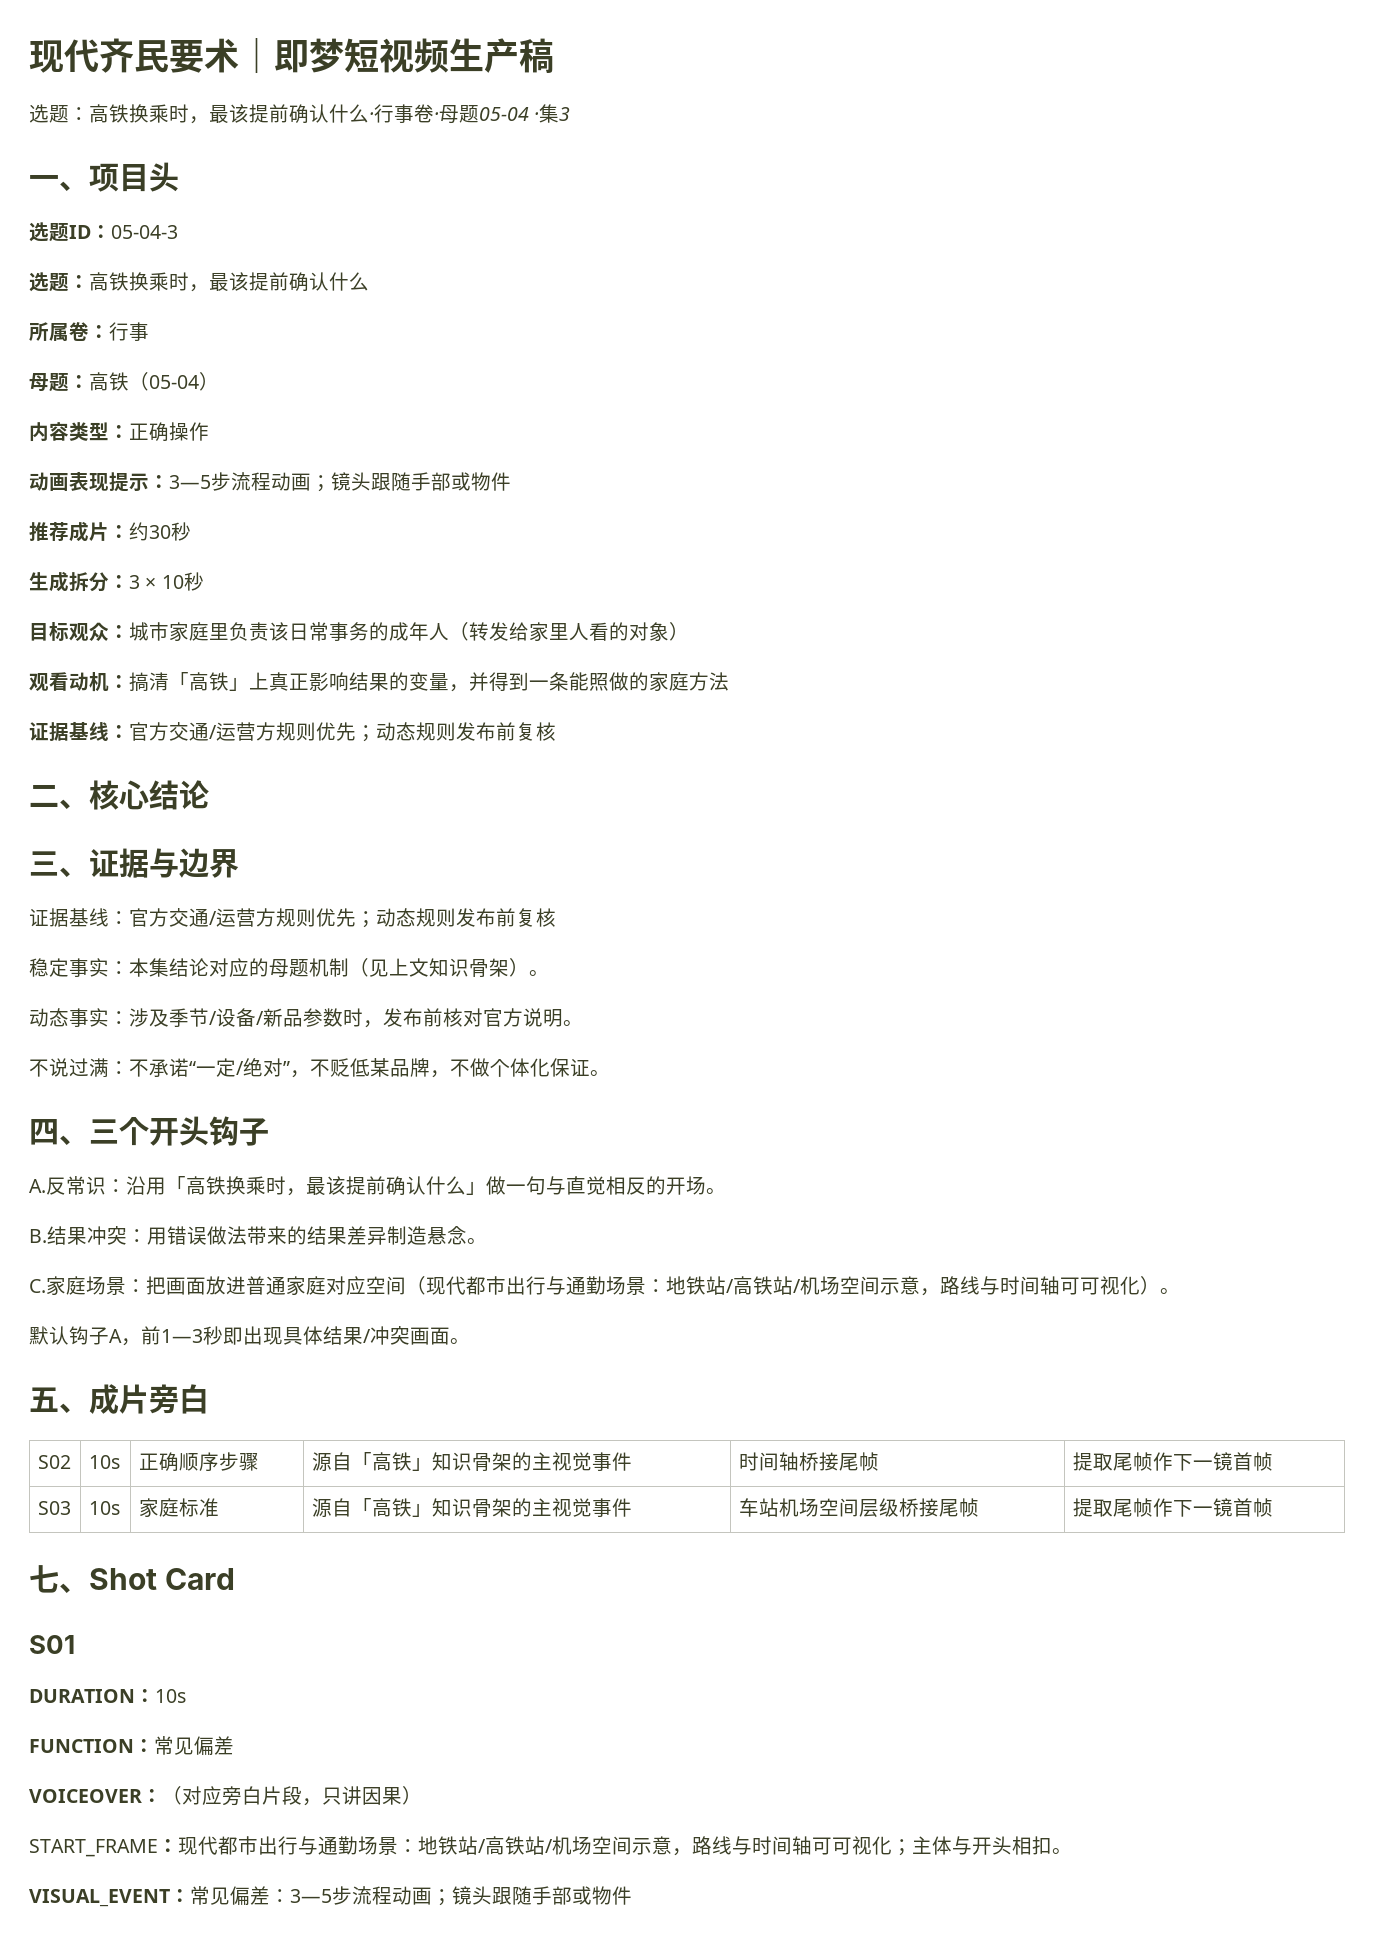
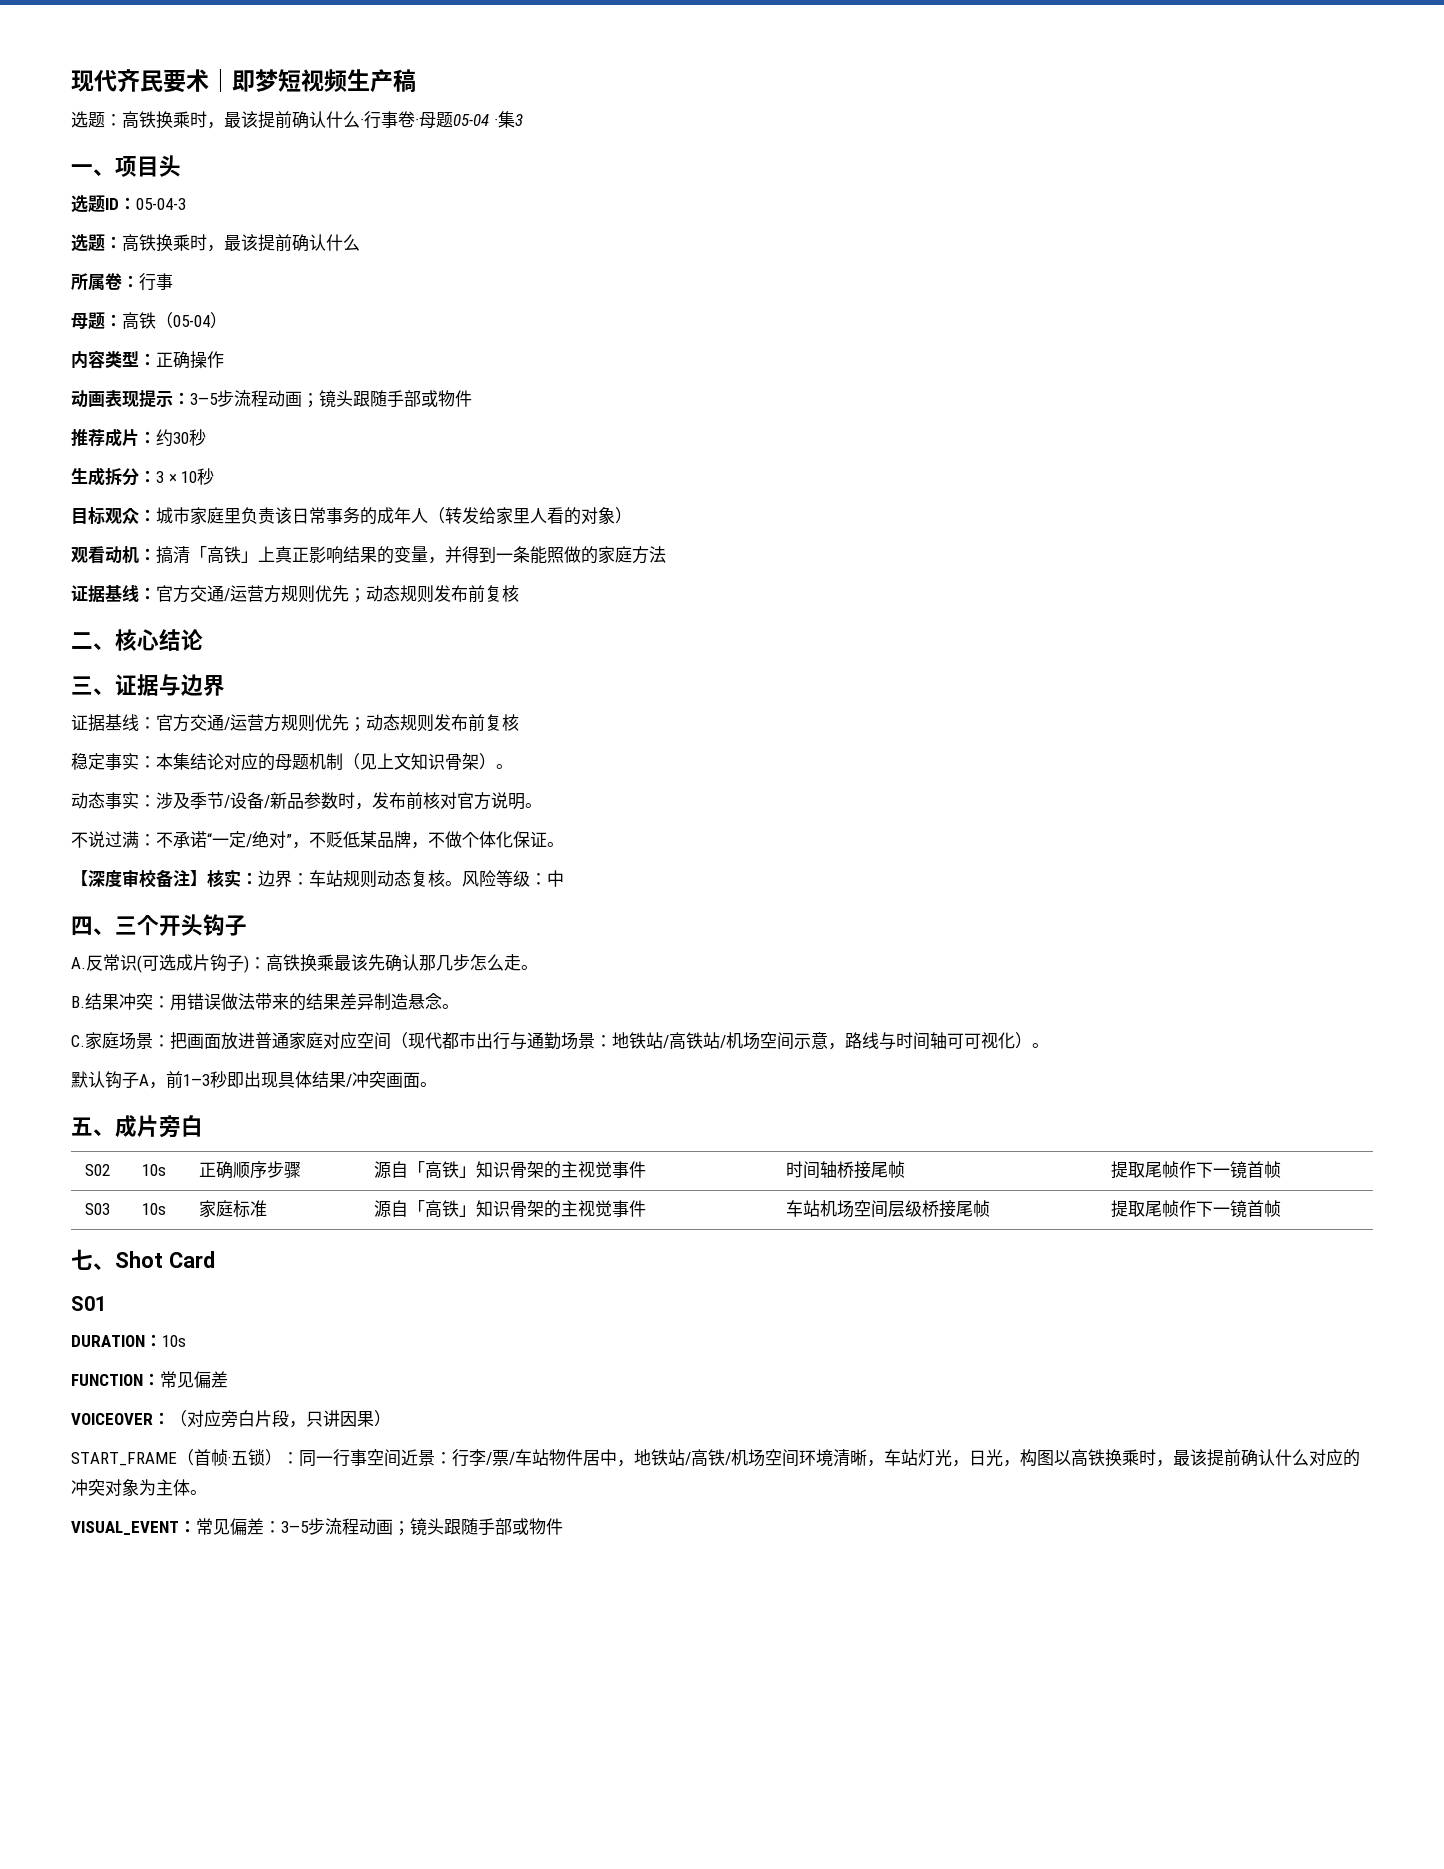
(610, 1073) none -> [71,869,564,888] // 【深度审校备注】核实：边界：车站规则动态复核。风险等级：中
[106,1176,706,1196] ：沿用「高铁换乘时，最该提前确认什么」做一句与直觉相反的开场 -> [137,954,521,973] (可选成片钩子)：高铁换乘最该先确认那几步怎么走
[158,1836,1052,1856] ：现代都市出行与通勤场景：地铁站/高铁站/机场空间示意，路线与时间轴可可视化；主体与开头相扣 -> [177,1449,1360,1467] [71,1479,190,1496] （首帧·五锁）：同一行事空间近景：行李/票/车站物件居中，地铁站/高铁/机场空间环境清晰，车站灯光，日光，构图以高铁换乘时，最该提前确认什么对应的冲突对象为主体

